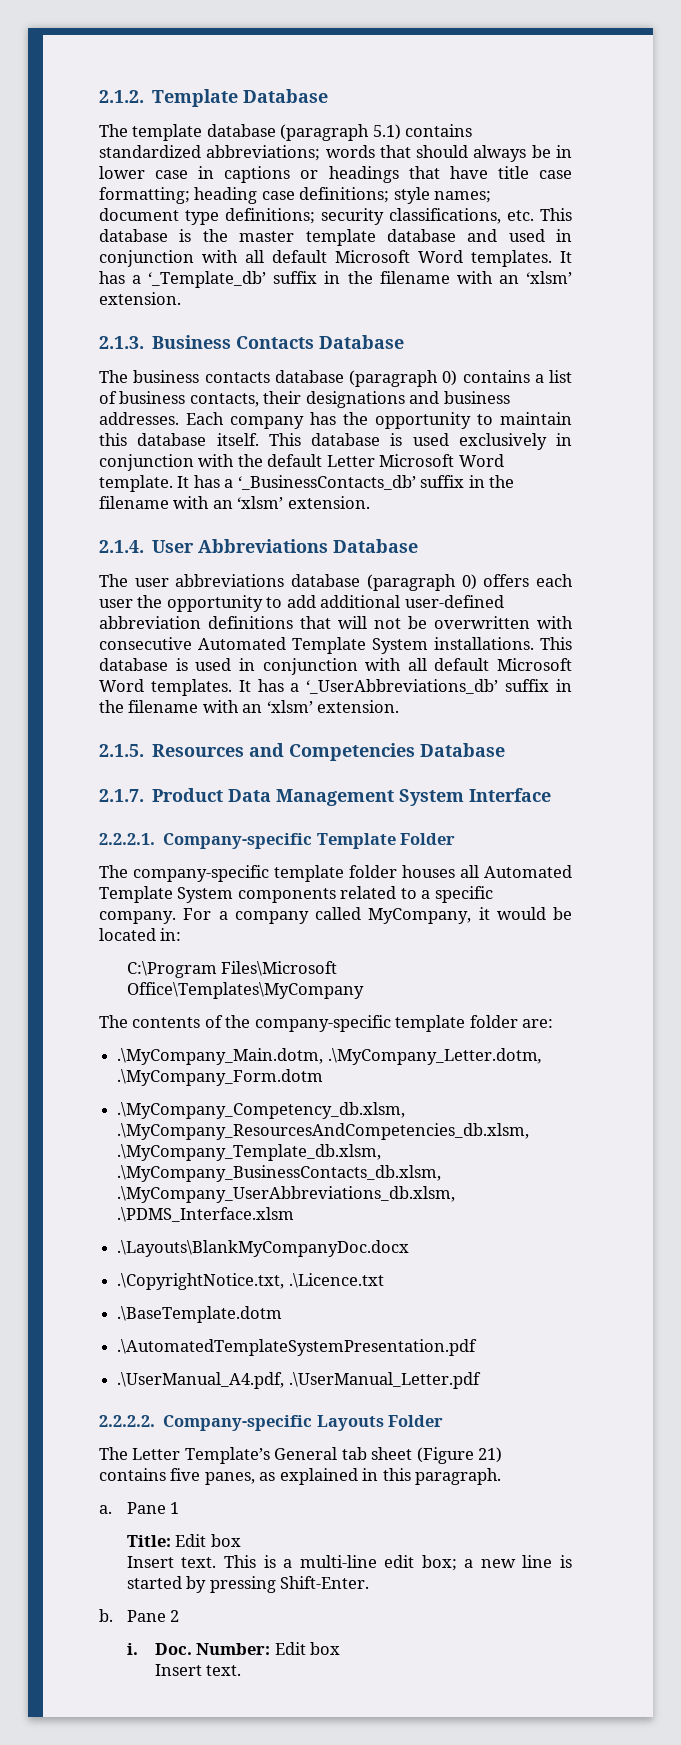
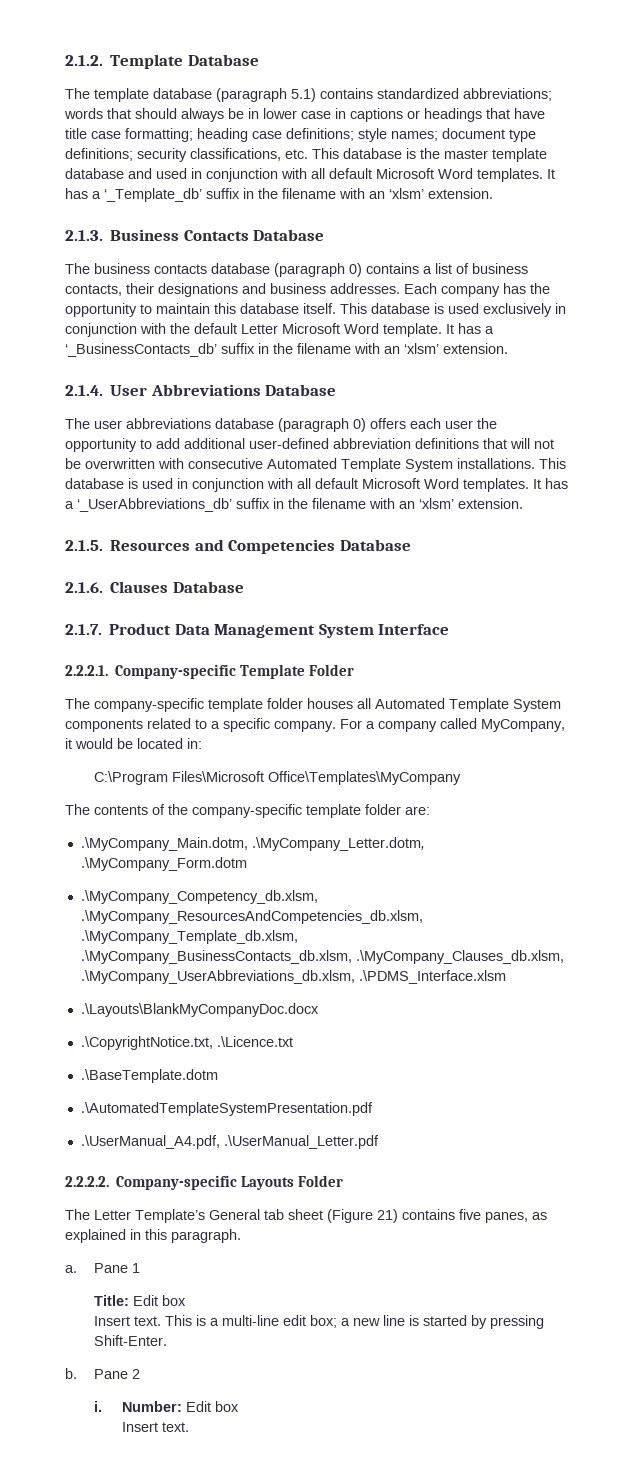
(506, 750) none -> [65,581,244,593] // 2.1.6. Clauses Database
(442, 1173) none -> [355,950,564,964] .\MyCompany_Clauses_db.xlsm,
[154,1643,192,1655] Doc. -> (102, 1406) none

